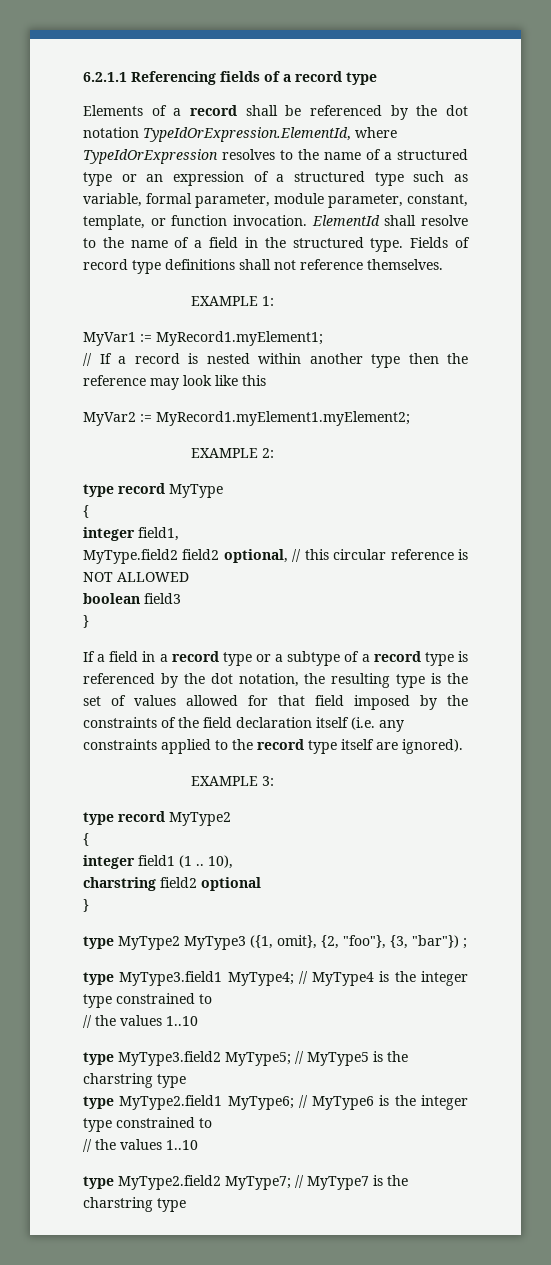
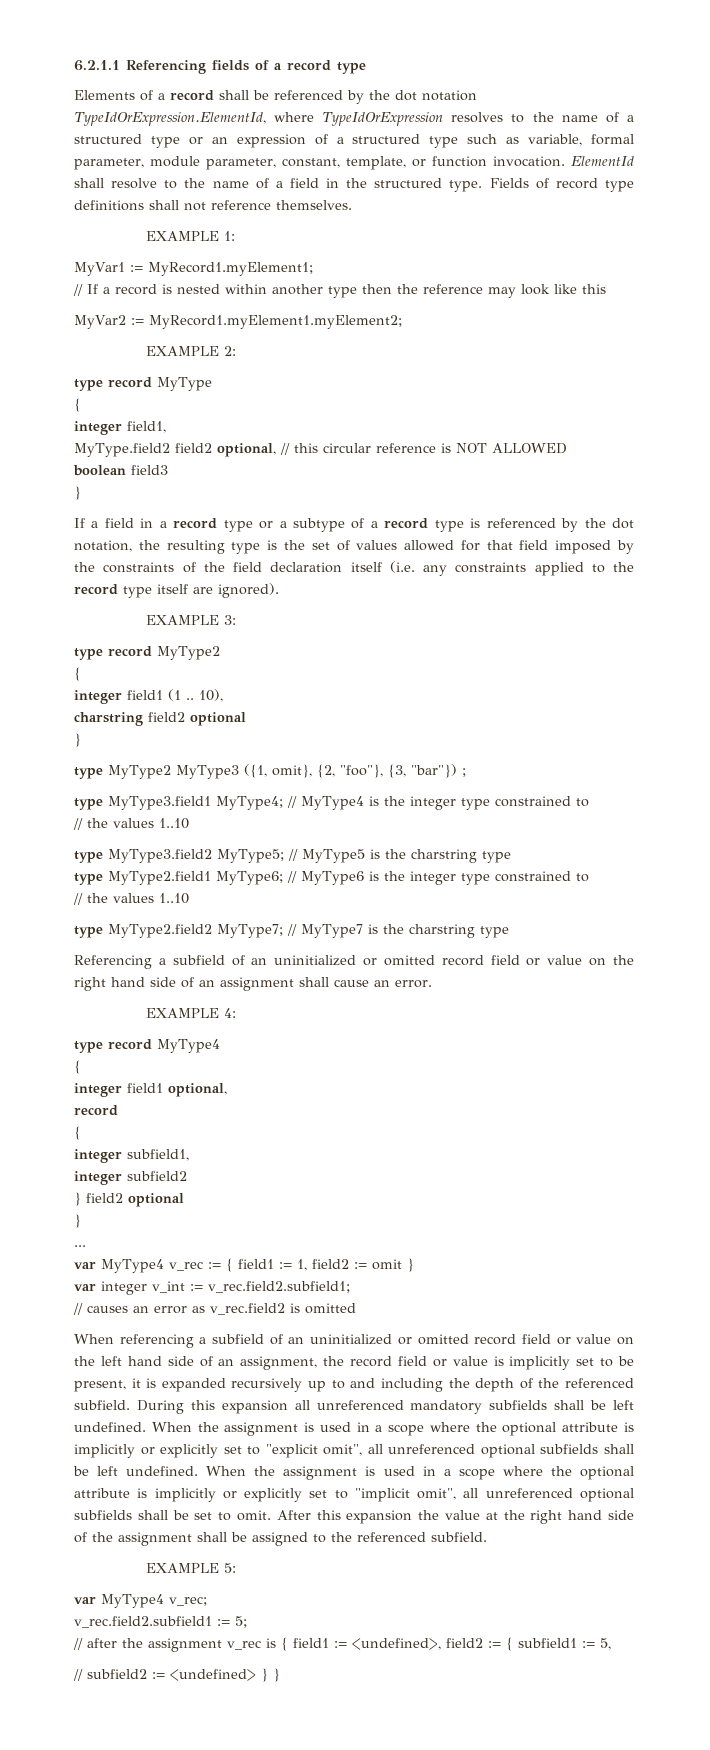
(186, 1205) none -> [74,955,634,969] [74,977,432,991] [146,1008,237,1018] [74,1039,220,1053] [74,1060,81,1074] [74,1083,227,1097] [74,1105,118,1116] [74,1126,81,1140] [74,1149,189,1163] [74,1171,187,1185] [74,1192,184,1207] [74,1214,81,1228] [74,1245,86,1247] [74,1258,414,1273] [74,1281,350,1295] [73,1303,356,1315] [74,1334,634,1348] [74,1356,634,1370] [74,1378,635,1392] [74,1400,634,1414] [74,1422,634,1436] [74,1444,634,1458] [73,1466,635,1480] [74,1488,634,1502] [74,1510,634,1524] [74,1532,487,1546] [146,1563,237,1573] [74,1594,207,1608] [74,1616,247,1628] [73,1637,611,1652] [73,1668,280,1682] // Referencing a subfield of an uninitialized or omitted record field or value on the right hand side of an assignment shall cause an error. // EXAMPLE 4: // type record MyType4 // { // integer field1 optional, // record // { // integer subfield1, // integer subfield2 // } field2 optional // } // ... // var MyType4 v_rec := { field1 := 1, field2 := omit } // var integer v_int := v_rec.field2.subfield1; // // causes an error as v_rec.field2 is omitted // When referencing a subfield of an uninitialized or omitted record field or value on the left hand side of an assignment, the record field or value is implicitly set to be present, it is expanded recursively up to and including the depth of the referenced subfield. During this expansion all unreferenced mandatory subfields shall be left undefined. When the assignment is used in a scope where the optional attribute is implicitly or explicitly set to "explicit omit", all unreferenced optional subfields shall be left undefined. When the assignment is used in a scope where the optional attribute is implicitly or explicitly set to "implicit omit", all unreferenced optional subfields shall be set to omit. After this expansion the value at the right hand side of the assignment shall be assigned to the referenced subfield. // EXAMPLE 5: // var MyType4 v_rec; // v_rec.field2.subfield1 := 5; // // after the assignment v_rec is { field1 := <undefined>, field2 := { subfield1 := 5, // // subfield2 := <undefined> } }

